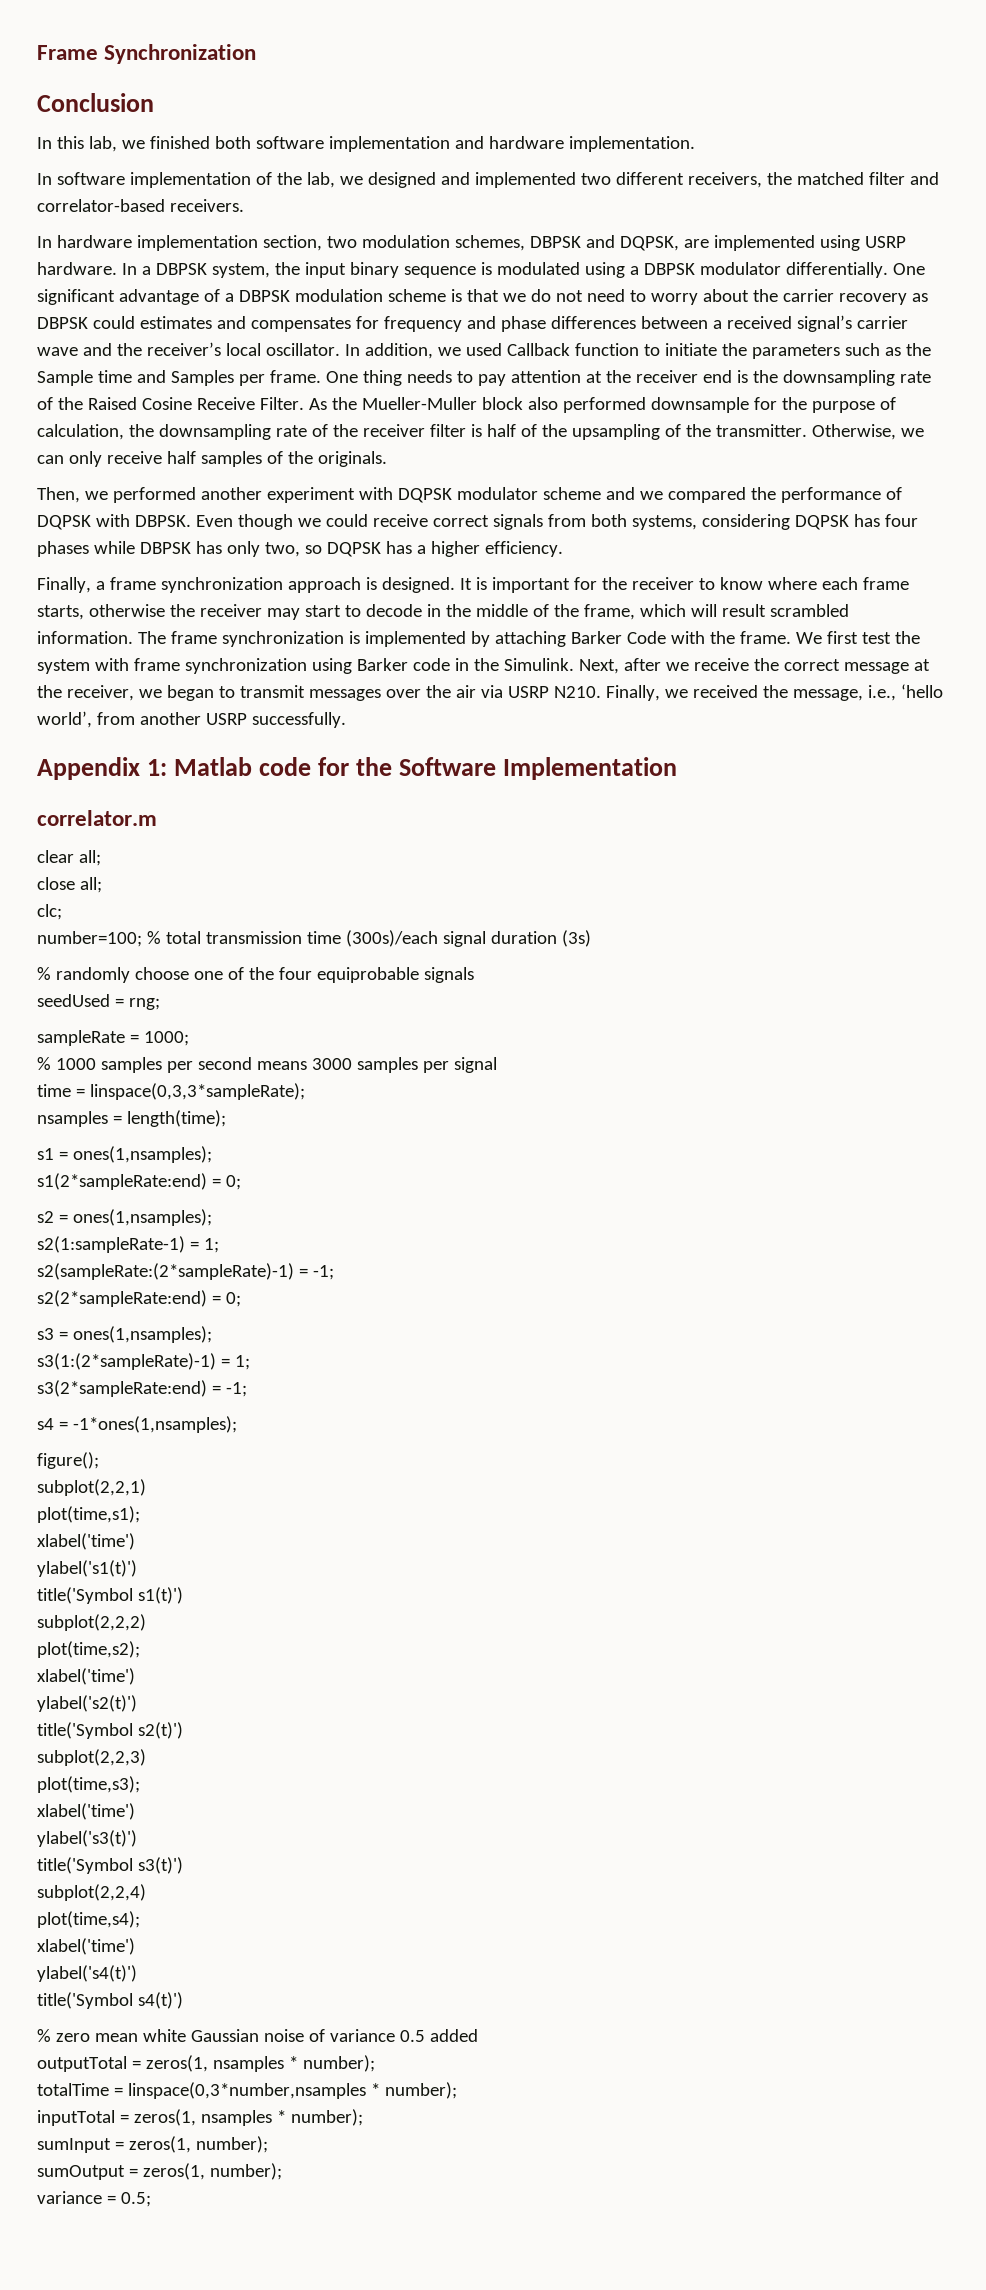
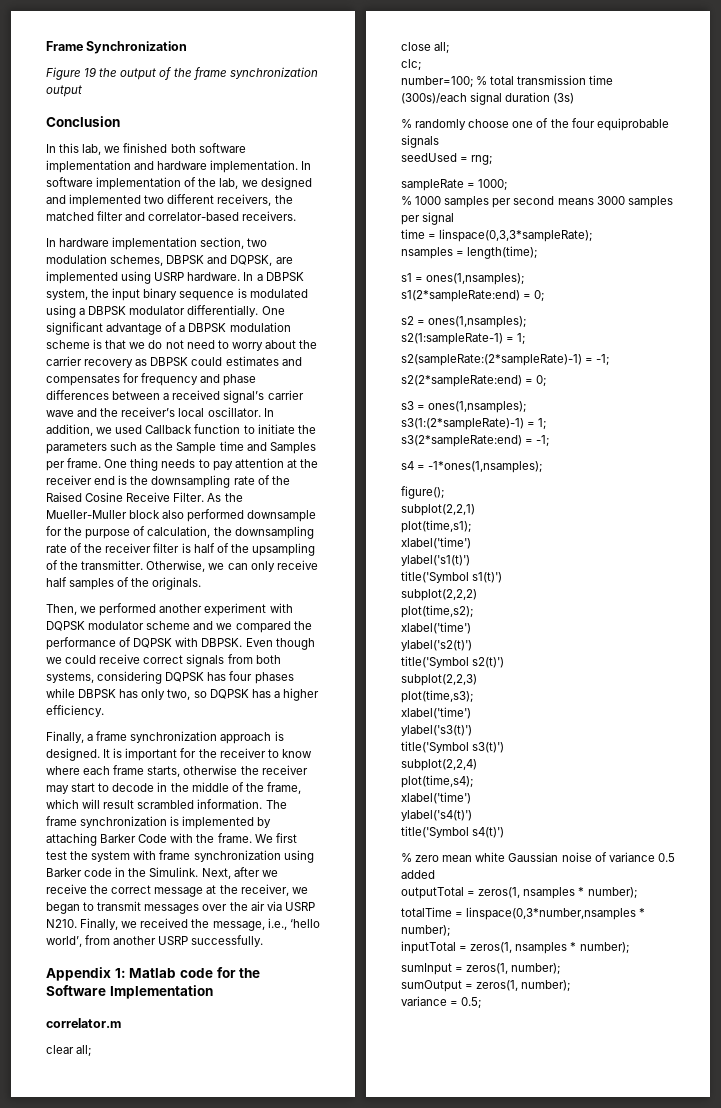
(257, 54) none -> [46,67,318,80] [46,85,82,97] // Figure 19 the output of the frame synchronization output
(695, 144) // -> (299, 166) none

